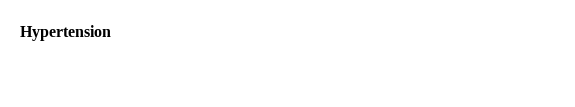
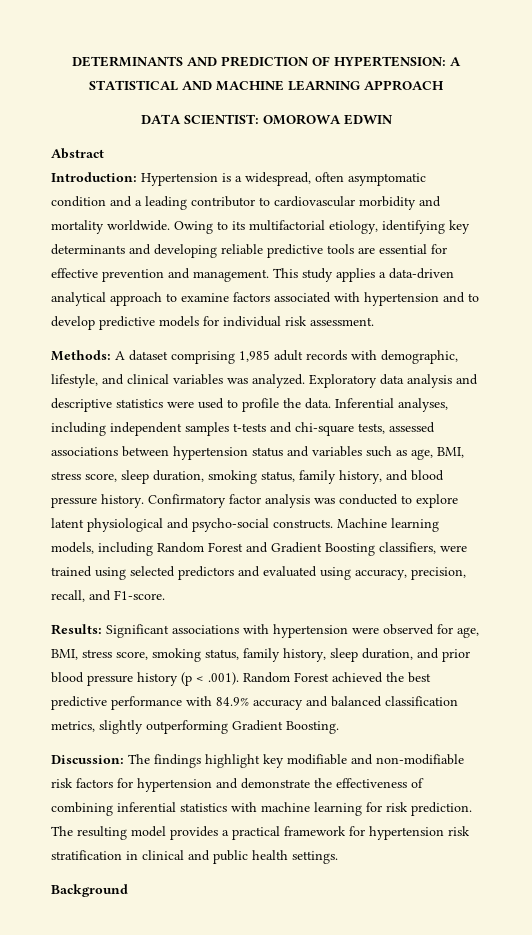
[20,25,111,41] Hypertension -> [72,56,461,67] [89,80,444,91] [140,114,393,125] [51,148,104,159] [51,172,426,186] [51,196,441,210] [51,220,470,234] [51,244,447,258] [51,268,454,282] [51,292,479,306] [51,316,374,330] [51,350,458,364] [51,374,478,388] [51,398,448,412] [51,422,435,436] [51,446,464,460] [51,470,444,484] [51,494,458,508] [51,518,439,532] [51,542,467,556] [51,566,466,580] [51,590,165,602] [51,624,479,638] [51,648,470,662] [51,672,431,686] [51,696,458,710] [51,720,339,734] [51,754,464,768] [51,778,424,792] [51,802,472,816] [51,826,470,840] [51,850,338,864] [51,884,128,897] DETERMINANTS AND PREDICTION OF HYPERTENSION: A STATISTICAL AND MACHINE LEARNING APPROACH // DATA SCIENTIST: OMOROWA EDWIN // Abstract // Introduction: Hypertension is a widespread, often asymptomatic condition and a leading contributor to cardiovascular morbidity and mortality worldwide. Owing to its multifactorial etiology, identifying key determinants and developing reliable predictive tools are essential for effective prevention and management. This study applies a data-driven analytical approach to examine factors associated with hypertension and to develop predictive models for individual risk assessment. // Methods: A dataset comprising 1,985 adult records with demographic, lifestyle, and clinical variables was analyzed. Exploratory data analysis and descriptive statistics were used to profile the data. Inferential analyses, including independent samples t-tests and chi-square tests, assessed associations between hypertension status and variables such as age, BMI, stress score, sleep duration, smoking status, family history, and blood pressure history. Confirmatory factor analysis was conducted to explore latent physiological and psycho-social constructs. Machine learning models, including Random Forest and Gradient Boosting classifiers, were trained using selected predictors and evaluated using accuracy, precision, recall, and F1-score. // Results: Significant associations with hypertension were observed for age, BMI, stress score, smoking status, family history, sleep duration, and prior blood pressure history (p < .001). Random Forest achieved the best predictive performance with 84.9% accuracy and balanced classification metrics, slightly outperforming Gradient Boosting. // Discussion: The findings highlight key modifiable and non-modifiable risk factors for hypertension and demonstrate the effectiveness of combining inferential statistics with machine learning for risk prediction. The resulting model provides a practical framework for hypertension risk stratification in clinical and public health settings. // Background

